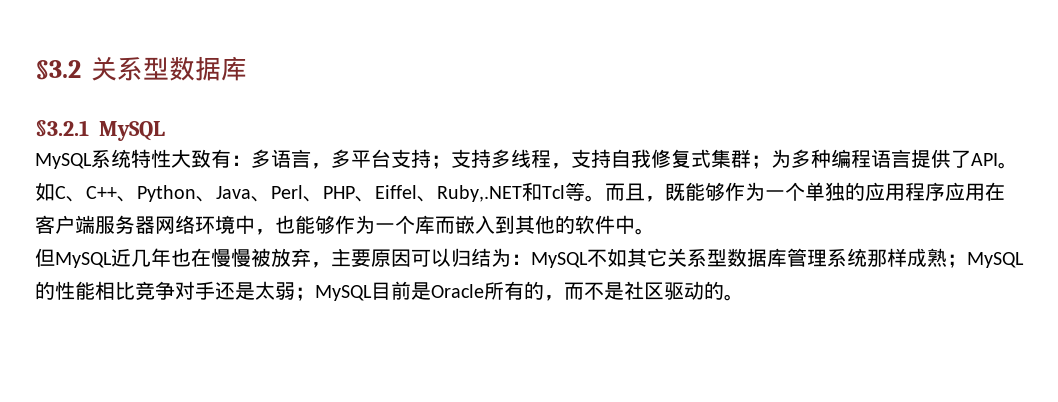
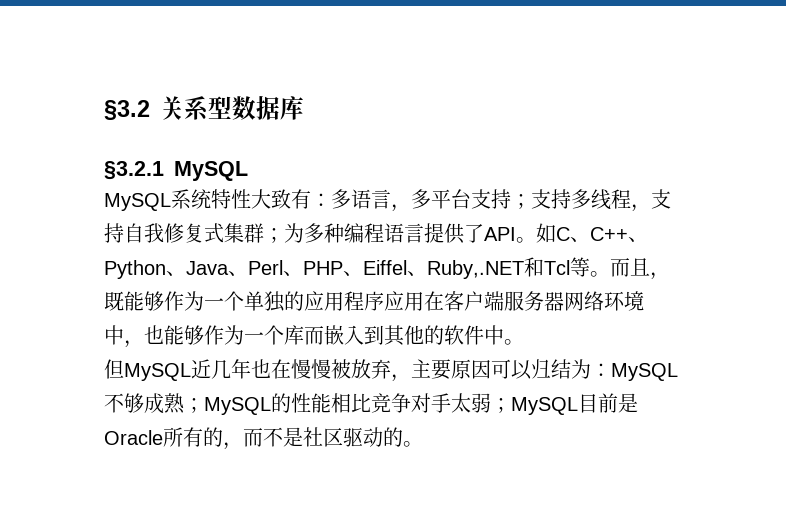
[607,248,907,267] 如其它关系型数据库管理系统那样 -> [124,393,144,413] 够
[215,282,255,300] 还是 -> (451, 403) none

